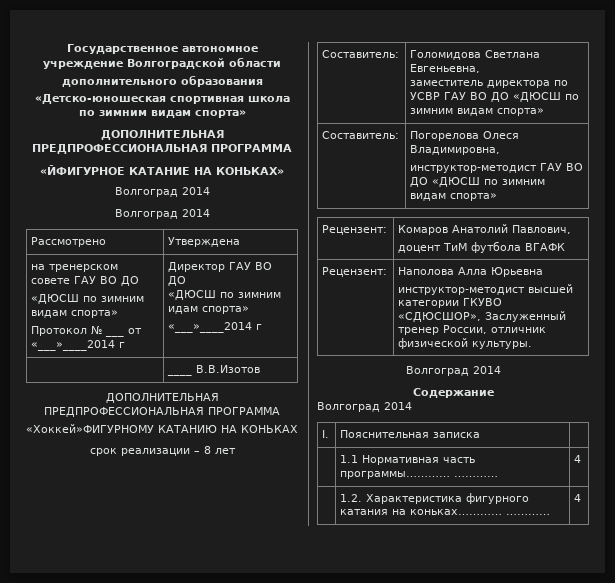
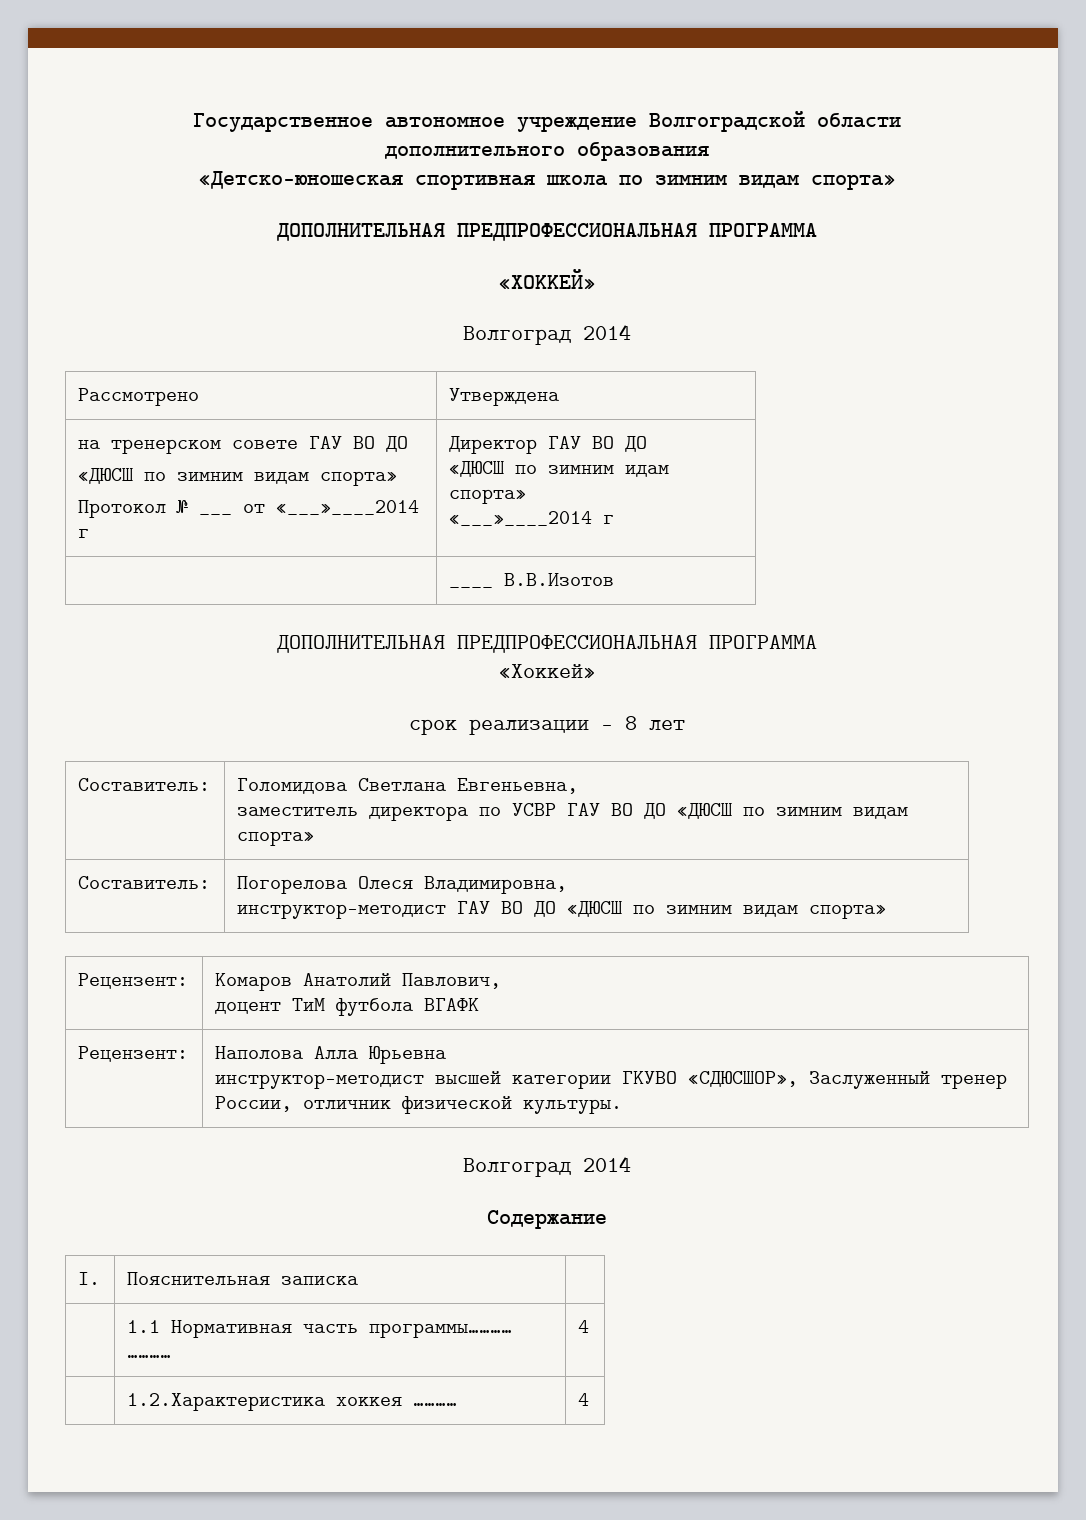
[40,165,284,175] [114,187,210,197] «ЙФИГУРНОЕ КАТАНИЕ НА КОНЬКАХ» // Волгоград 2014 -> [499,269,595,289] «ХОККЕЙ»
[26,424,298,433] «Хоккей»ФИГУРНОМУ КАТАНИЮ НА КОНЬКАХ -> [499,664,595,678] «Хоккей»
[317,402,412,412] // Волгоград 2014 -> (607, 1219) none
[340,493,530,504] [340,509,503,515] 1.2. Характеристика фигурного катания на коньках………… -> [127,1393,403,1411] 1.2.Характеристика хоккея

